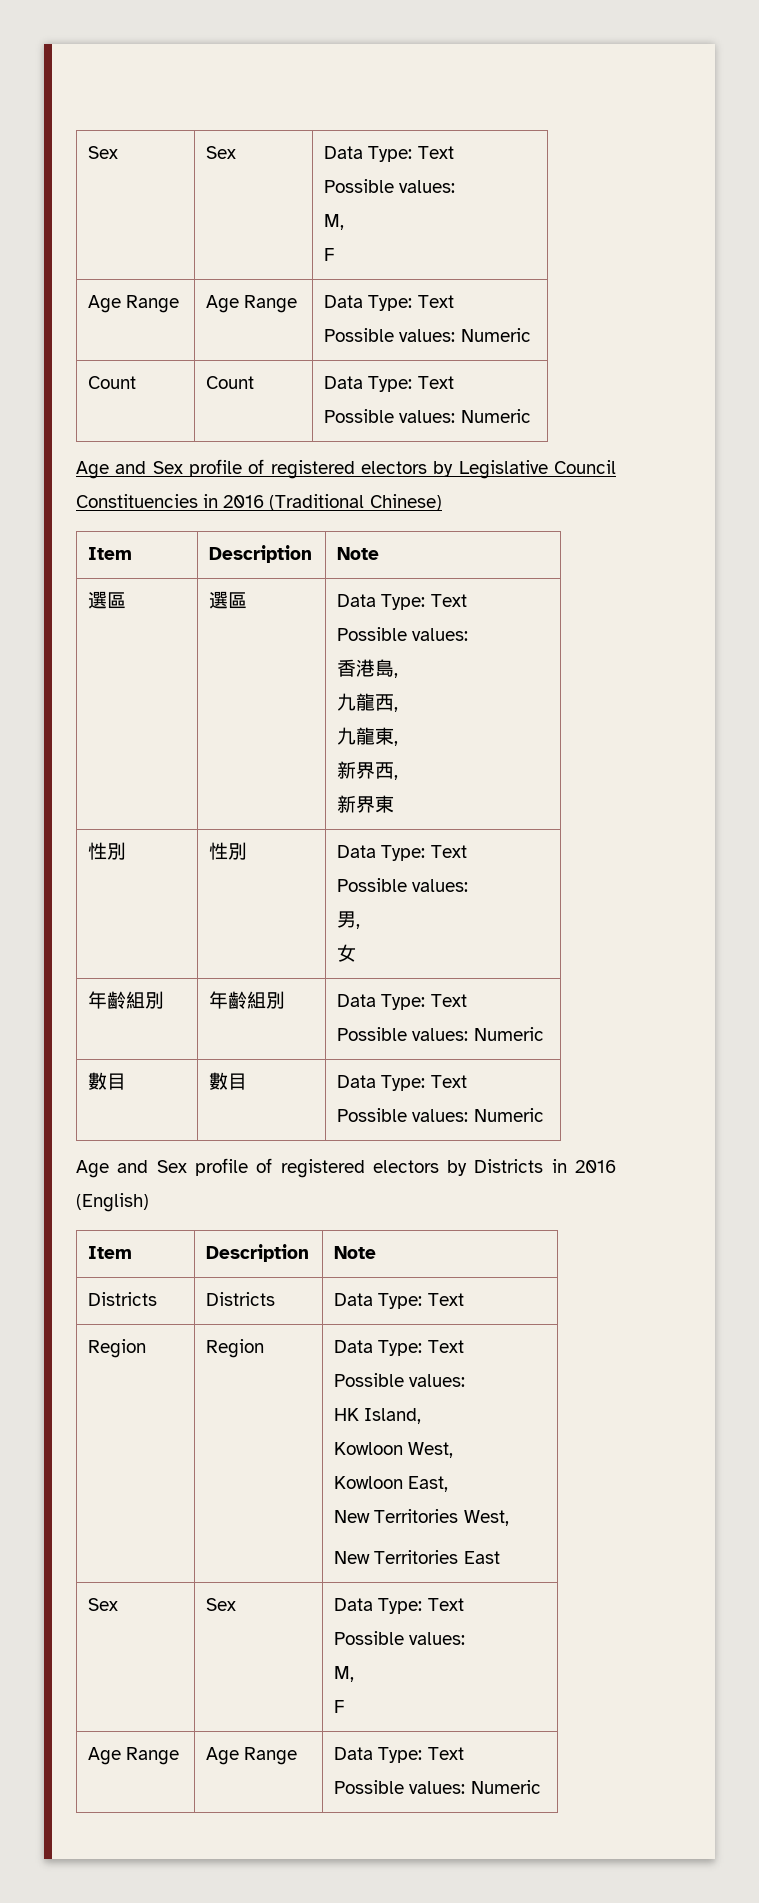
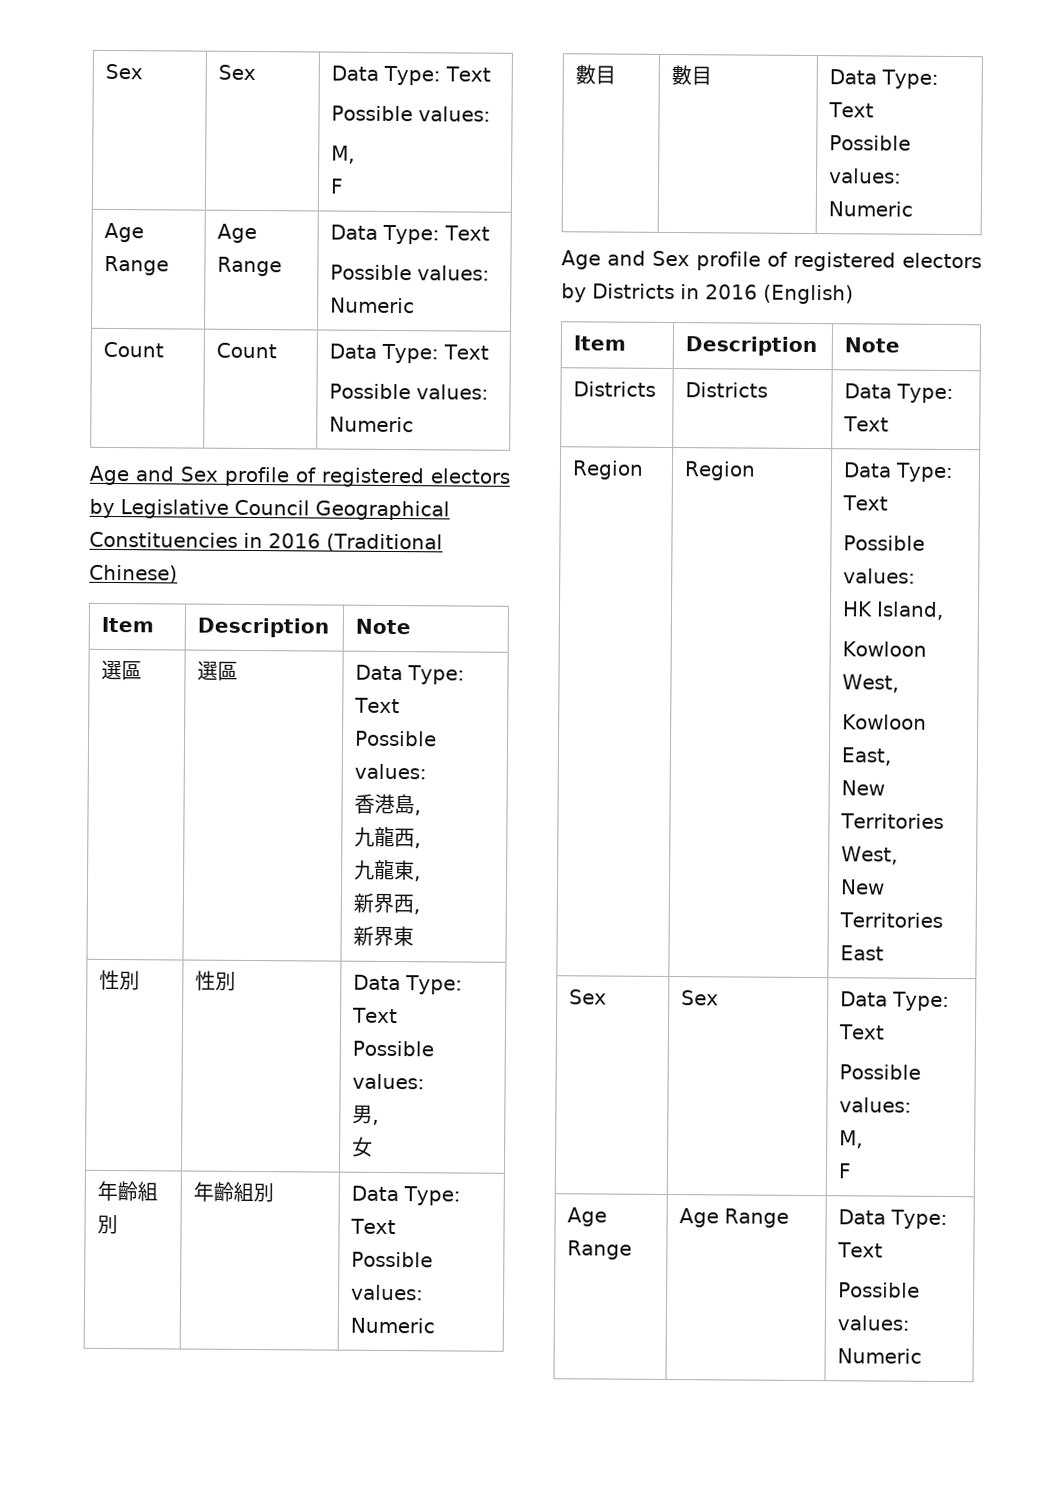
(616, 467) none -> [315,500,450,521] Geographical

